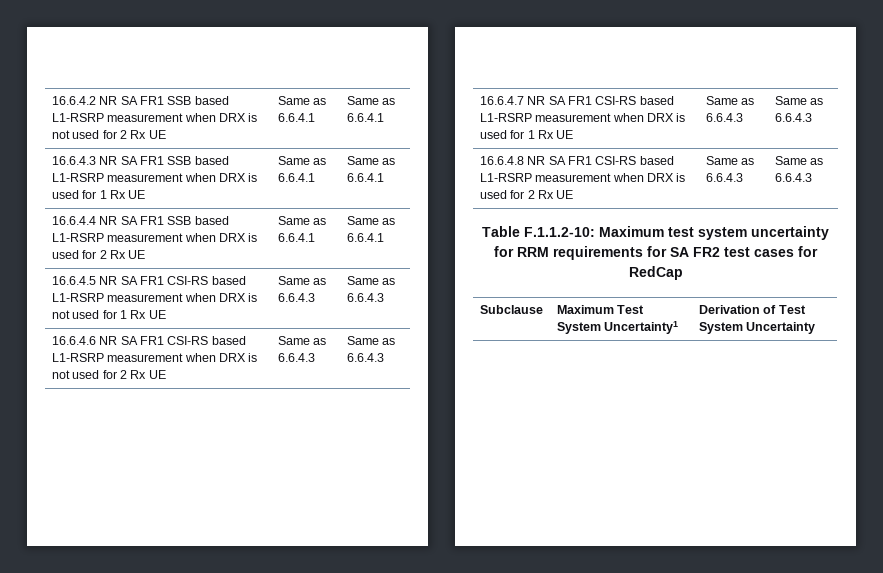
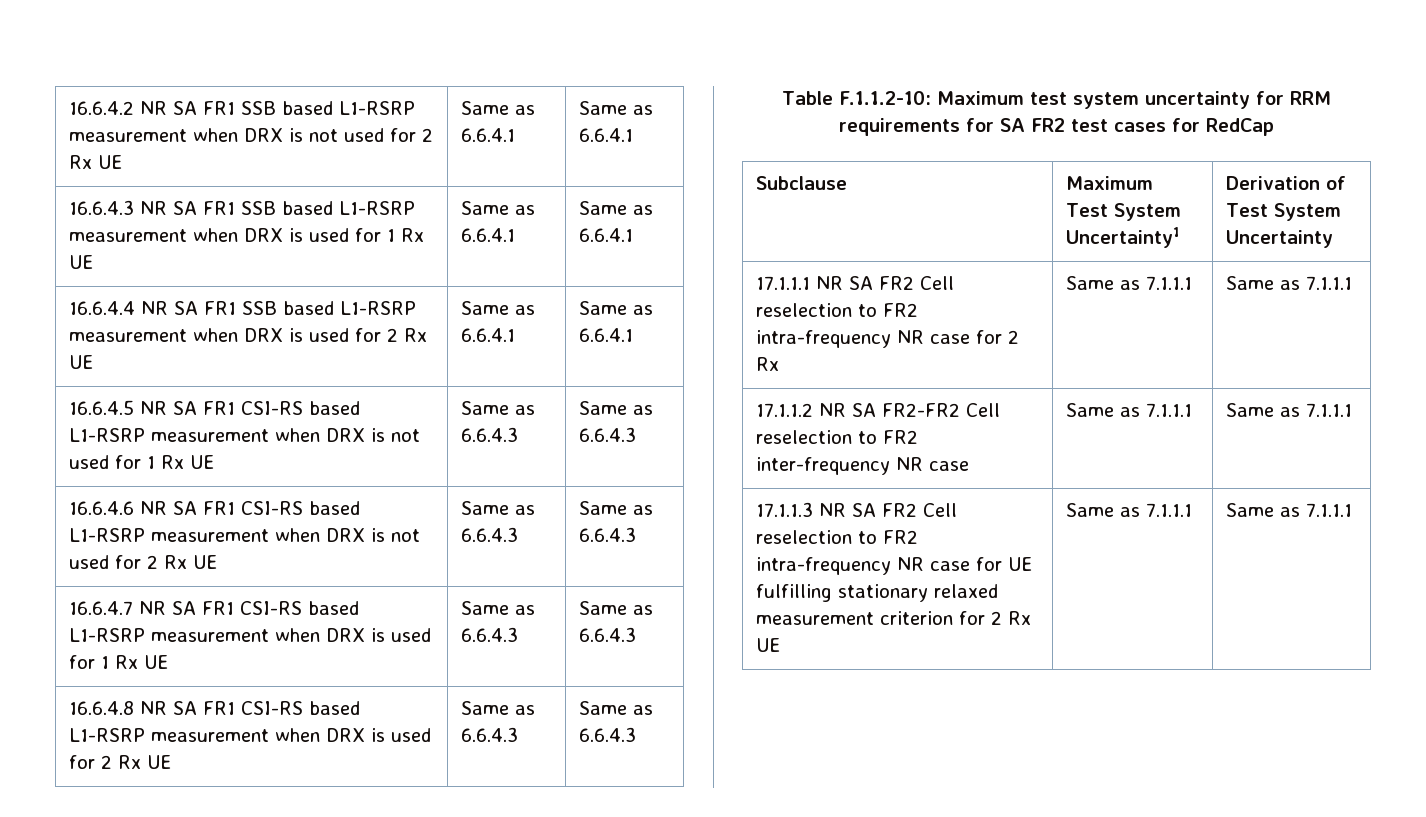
(816, 328) none -> [756,276,955,290] [756,303,919,317] [756,330,1020,348] [756,357,780,371] [1066,276,1193,290] [1226,276,1353,290] [756,403,1001,417] [756,430,919,444] [756,457,970,475] [1066,403,1193,417] [1226,403,1353,417] [756,502,958,517] [756,530,919,544] [756,557,1034,575] [756,584,999,602] [756,611,1032,625] [756,638,782,652] [1066,503,1193,517] [1226,503,1353,517] // 17.1.1.1 NR SA FR2 Cell reselection to FR2 intra-frequency NR case for 2 Rx | Same as 7.1.1.1 | Same as 7.1.1.1 // 17.1.1.2 NR SA FR2-FR2 Cell reselection to FR2 inter-frequency NR case | Same as 7.1.1.1 | Same as 7.1.1.1 // 17.1.1.3 NR SA FR2 Cell reselection to FR2 intra-frequency NR case for UE fulfilling stationary relaxed measurement criterion for 2 Rx UE | Same as 7.1.1.1 | Same as 7.1.1.1

